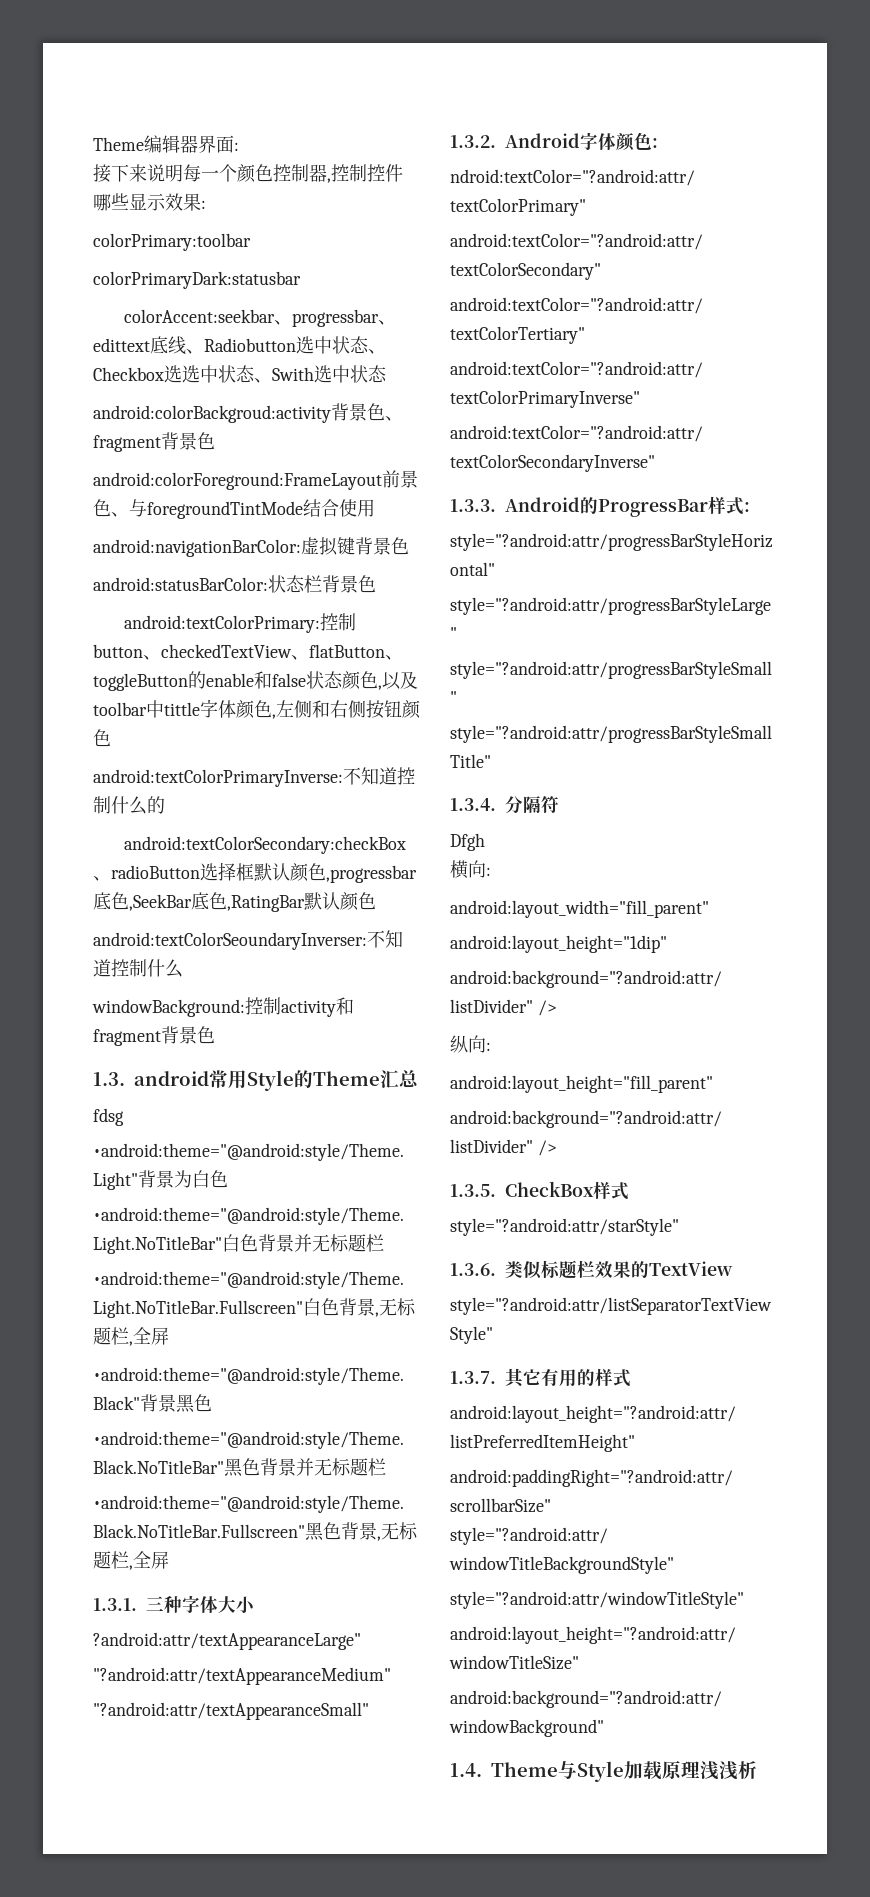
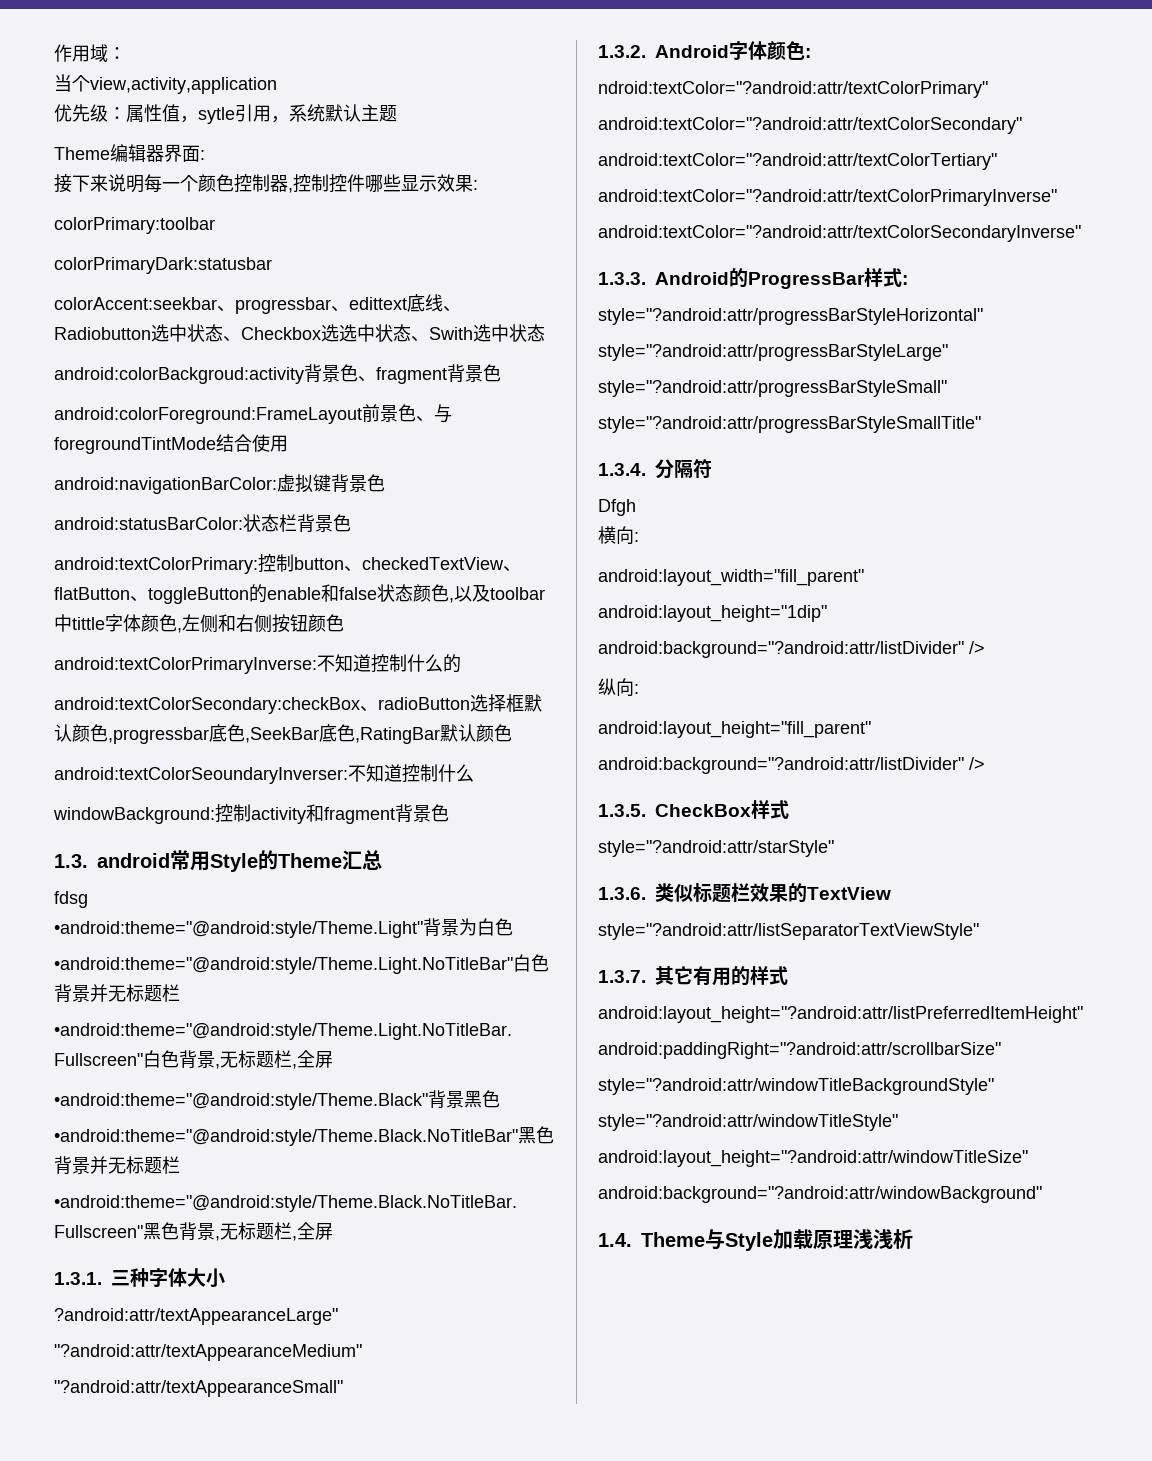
(93, 144) none -> [54,44,126,62] [54,74,277,94] [54,104,397,124] 作用域： // 当个view,activity,application // 优先级：属性值，sytle引用，系统默认主题 //

